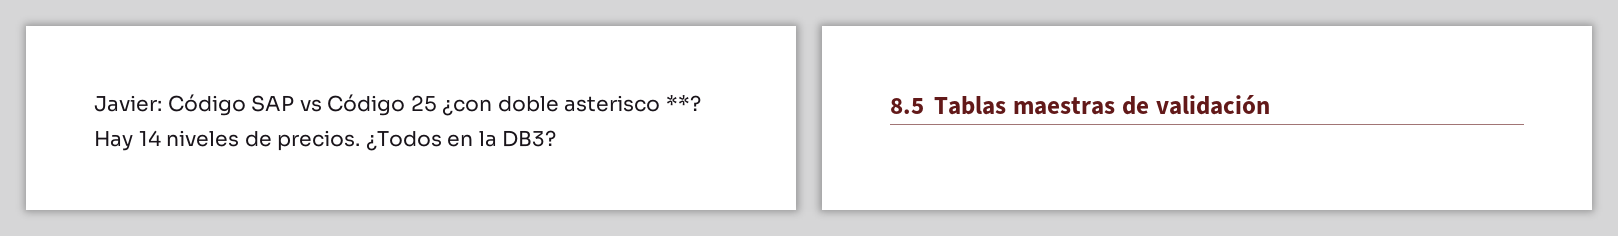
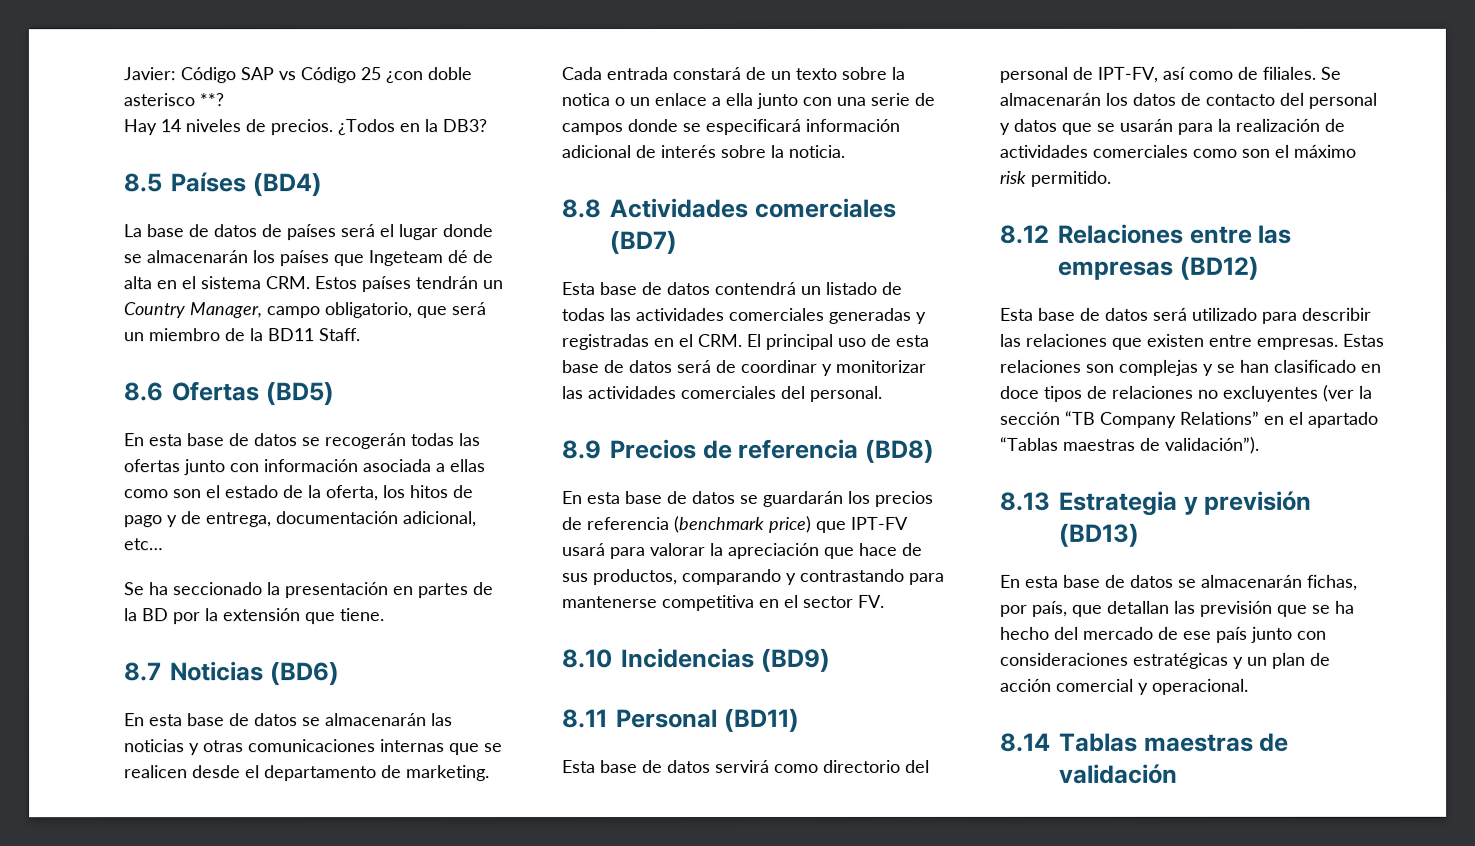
(924, 106) none -> [170,172,322,197] [123,224,493,241] [123,250,493,267] [123,276,503,293] [123,302,486,319] [123,328,360,342] [123,381,334,406] [124,433,481,450] [124,459,486,476] [124,485,474,502] [124,511,477,528] [124,538,164,551] [124,582,494,599] [124,608,385,625] [124,661,340,686] [124,713,453,727] [124,739,503,756] [124,765,490,782] [561,66,905,81] [561,92,935,109] [561,118,900,136] [561,144,845,159] [561,197,896,219] [609,230,677,255] [561,281,902,296] [561,307,926,324] [561,333,929,351] [561,359,926,376] [561,385,882,402] [562,438,935,463] [562,490,934,507] [562,515,909,534] [562,542,923,560] [562,568,945,586] [562,594,885,612] [562,647,831,672] [562,707,800,733] [562,759,930,774] [999,66,1341,83] [999,92,1377,109] [999,118,1345,135] [999,144,1356,158] [999,170,1111,187] [999,223,1292,244] [1057,255,1259,280] [999,307,1371,324] [999,333,1384,350] [999,359,1381,376] [999,384,1372,402] [999,410,1379,428] [1000,436,1260,454] [1000,490,1313,516] [1059,522,1140,547] [1000,574,1358,591] [1000,600,1355,617] [1000,626,1327,643] [1000,652,1331,669] [1000,678,1249,695] [1000,732,1051,752] Países (BD4) // La base de datos de países será el lugar donde se almacenarán los países que Ingeteam dé de alta en el sistema CRM. Estos países tendrán un Country Manager, campo obligatorio, que será un miembro de la BD11 Staff. // 8.6 Ofertas (BD5) // En esta base de datos se recogerán todas las ofertas junto con información asociada a ellas como son el estado de la oferta, los hitos de pago y de entrega, documentación adicional, etc… // Se ha seccionado la presentación en partes de la BD por la extensión que tiene. // 8.7 Noticias (BD6) // En esta base de datos se almacenarán las noticias y otras comunicaciones internas que se realicen desde el departamento de marketing. Cada entrada constará de un texto sobre la notica o un enlace a ella junto con una serie de campos donde se especificará información adicional de interés sobre la noticia. // 8.8 Actividades comerciales (BD7) // Esta base de datos contendrá un listado de todas las actividades comerciales generadas y registradas en el CRM. El principal uso de esta base de datos será de coordinar y monitorizar las actividades comerciales del personal. // 8.9 Precios de referencia (BD8) // En esta base de datos se guardarán los precios de referencia (benchmark price) que IPT-FV usará para valorar la apreciación que hace de sus productos, comparando y contrastando para mantenerse competitiva en el sector FV. // 8.10 Incidencias (BD9) // 8.11 Personal (BD11) // Esta base de datos servirá como directorio del personal de IPT-FV, así como de filiales. Se almacenarán los datos de contacto del personal y datos que se usarán para la realización de actividades comerciales como son el máximo risk permitido. // 8.12 Relaciones entre las empresas (BD12) // Esta base de datos será utilizado para describir las relaciones que existen entre empresas. Estas relaciones son complejas y se han clasificado en doce tipos de relaciones no excluyentes (ver la sección “TB Company Relations” en el apartado “Tablas maestras de validación”). // 8.13 Estrategia y previsión (BD13) // En esta base de datos se almacenarán fichas, por país, que detallan las previsión que se ha hecho del mercado de ese país junto con consideraciones estratégicas y un plan de acción comercial y operacional. // 8.14

